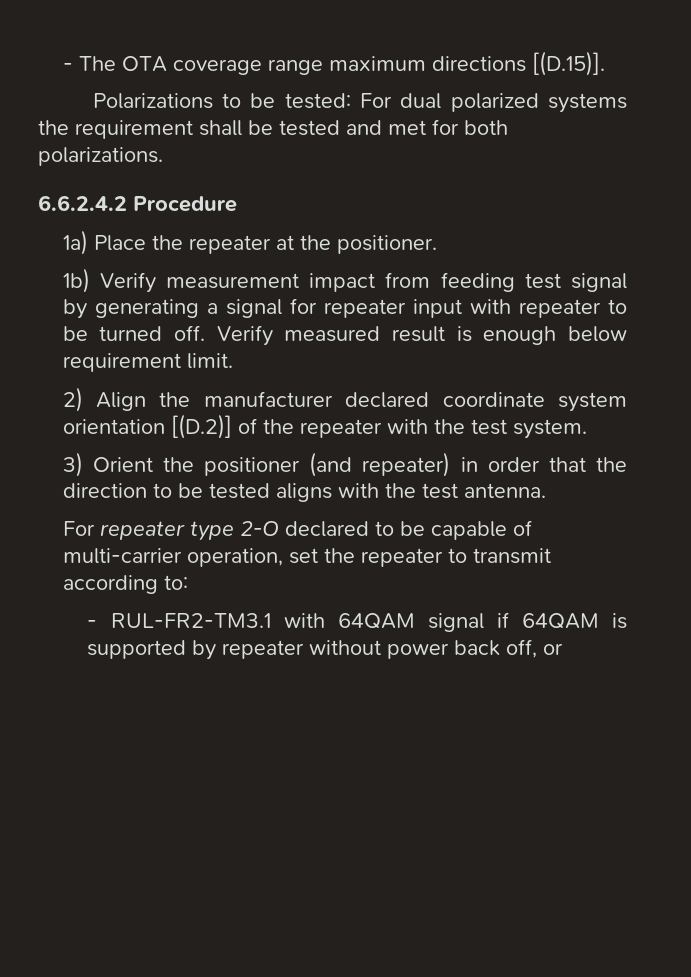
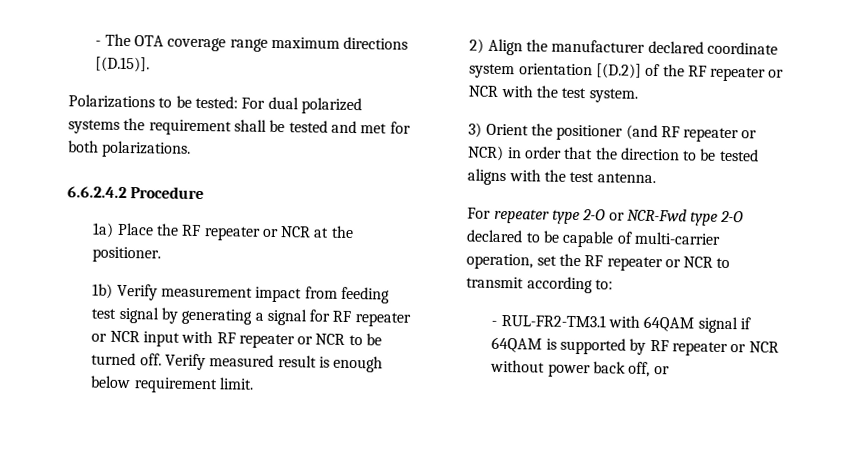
[188,235,271,254] repeater -> [181,224,312,241] RF repeater or NCR
[323,299,601,318] repeater input with repeater -> [332,310,411,327] [91,330,346,349] RF repeater or NCR input with RF repeater or NCR
[299,419,382,438] repeater -> [687,65,785,82] [468,85,499,97] RF repeater or NCR
[362,452,451,477] repeater) -> [660,126,758,143] [467,145,505,162] RF repeater or NCR)
(279, 528) none -> [608,208,745,226] or NCR-Fwd type 2-O
[360,548,443,567] repeater -> [584,255,714,272] RF repeater or NCR
[222,640,305,659] repeater -> [649,339,779,357] RF repeater or NCR

